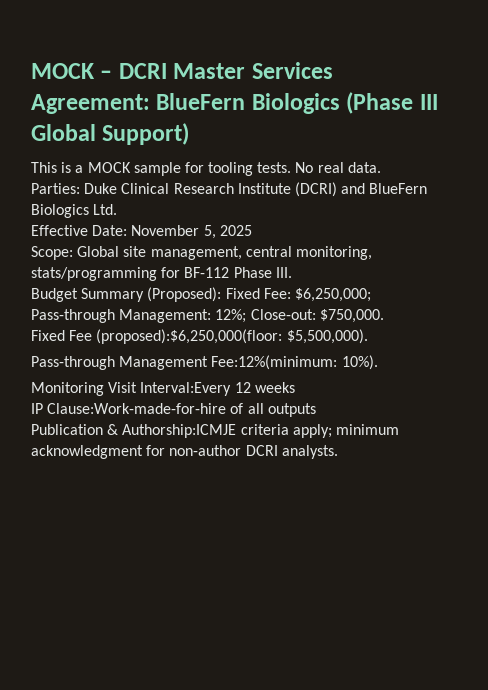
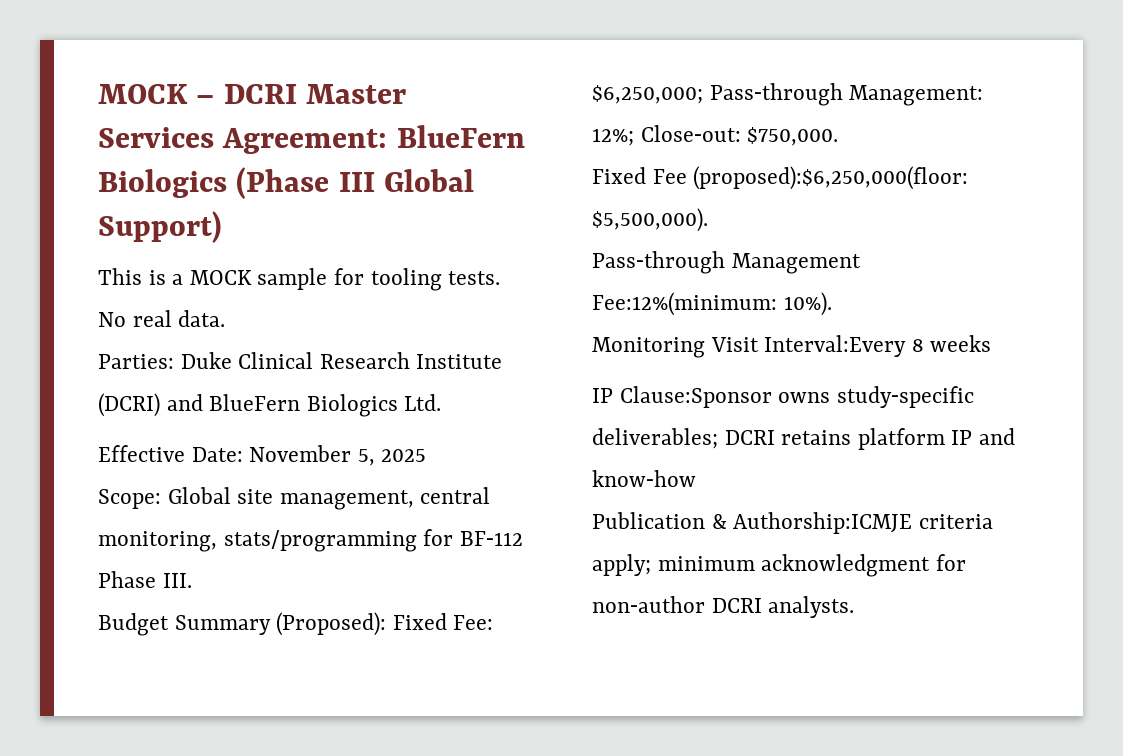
[234,382,251,393] 12 -> [911,339,924,352] 8
[47,403,316,417] Clause:Work‑made‑for‑hire of all outputs -> [619,386,974,408] [592,428,1016,450] [592,470,696,487] Clause:Sponsor owns study‑specific deliverables; DCRI retains platform IP and know‑how

